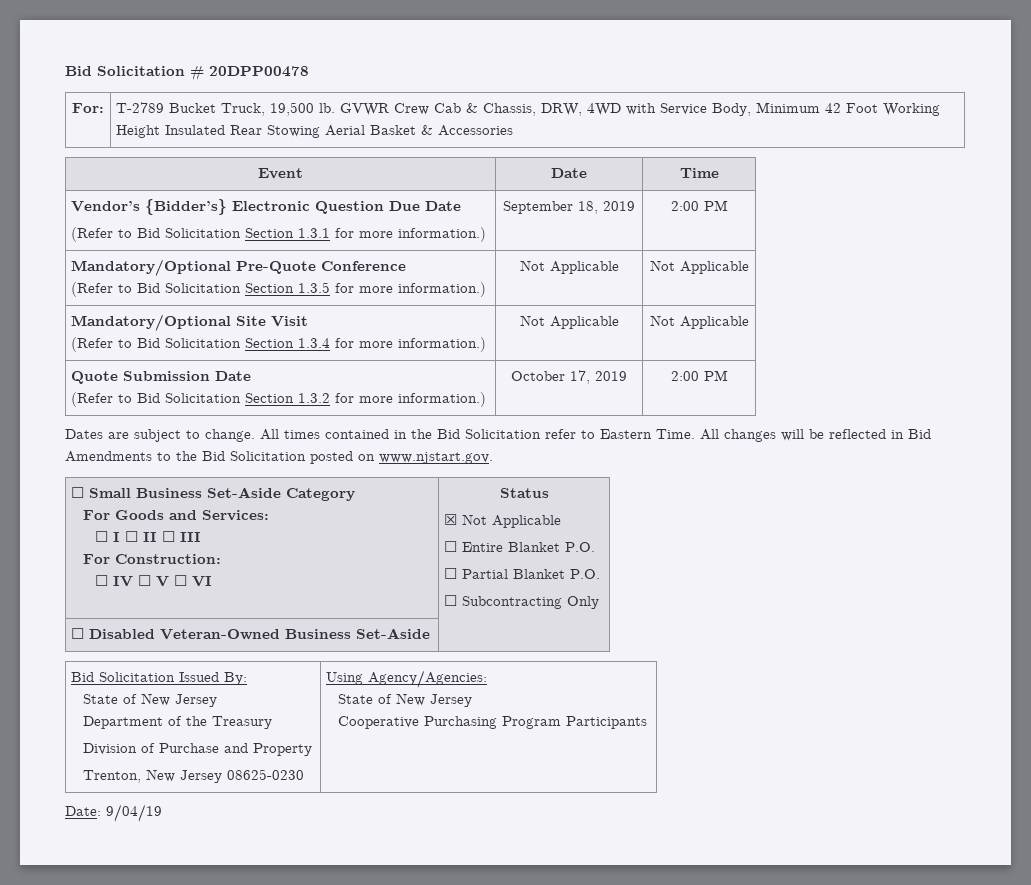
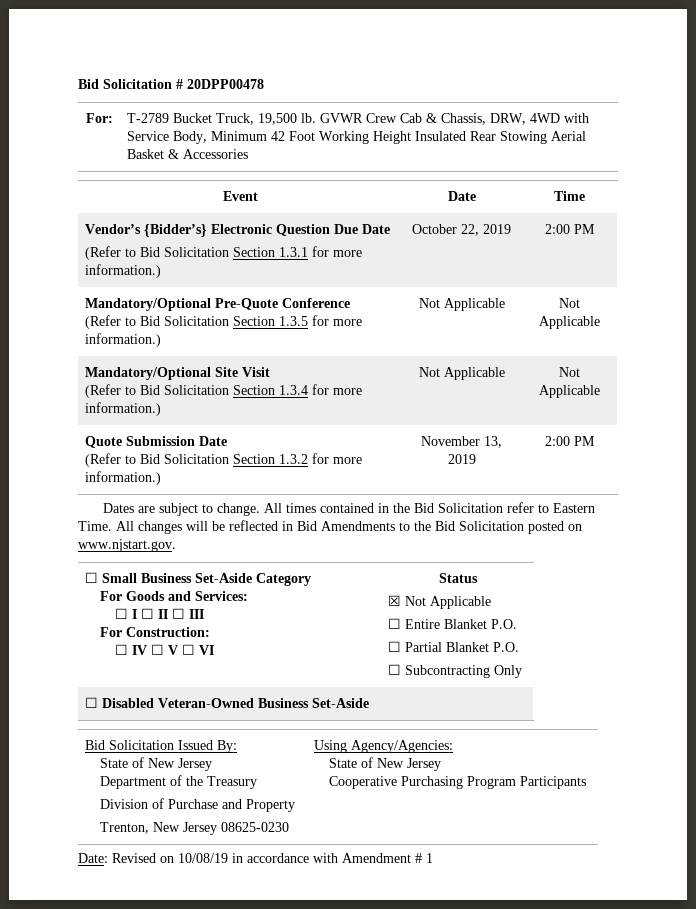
[503,201,598,214] September 18, -> [412,224,479,236] October 22,
[511,370,590,384] October 17, -> [421,436,502,448] November 13,
[106,804,162,822] 9/04/19 -> [112,853,433,863] Revised on 10/08/19 in accordance with Amendment # 1

